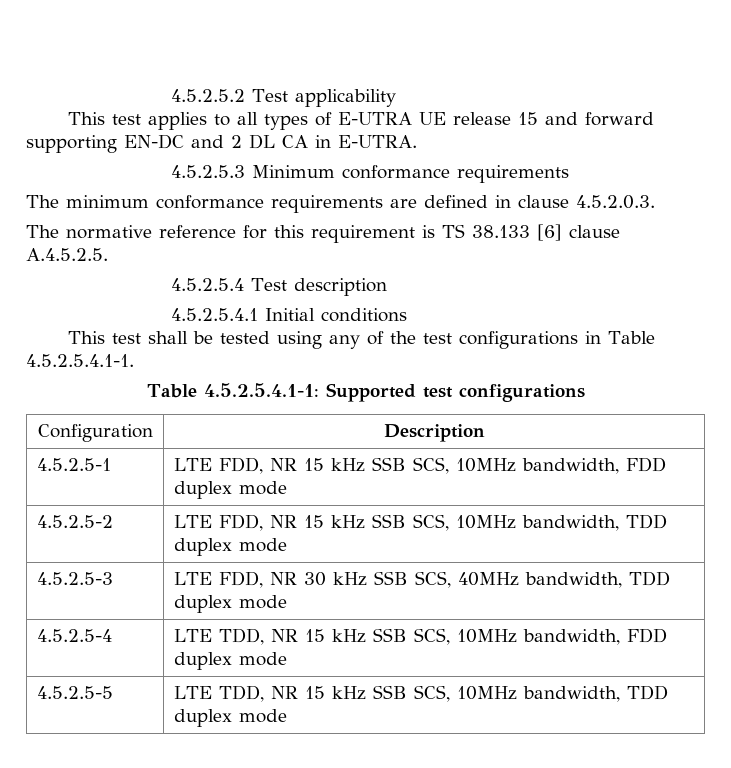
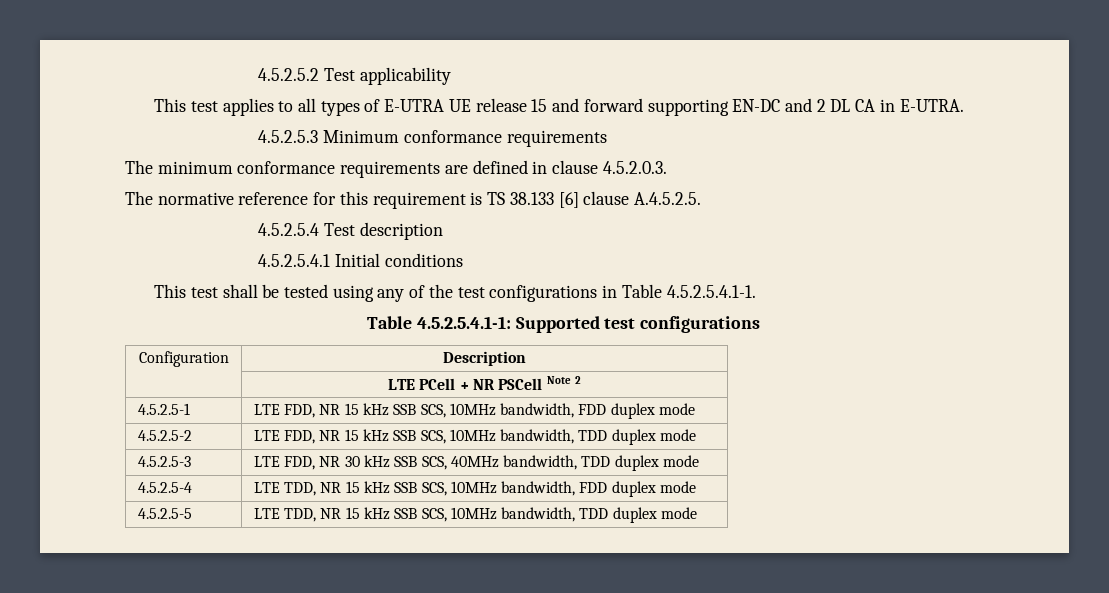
(485, 433) none -> [388,376,581,390] // | LTE PCell + NR PSCell Note 2

